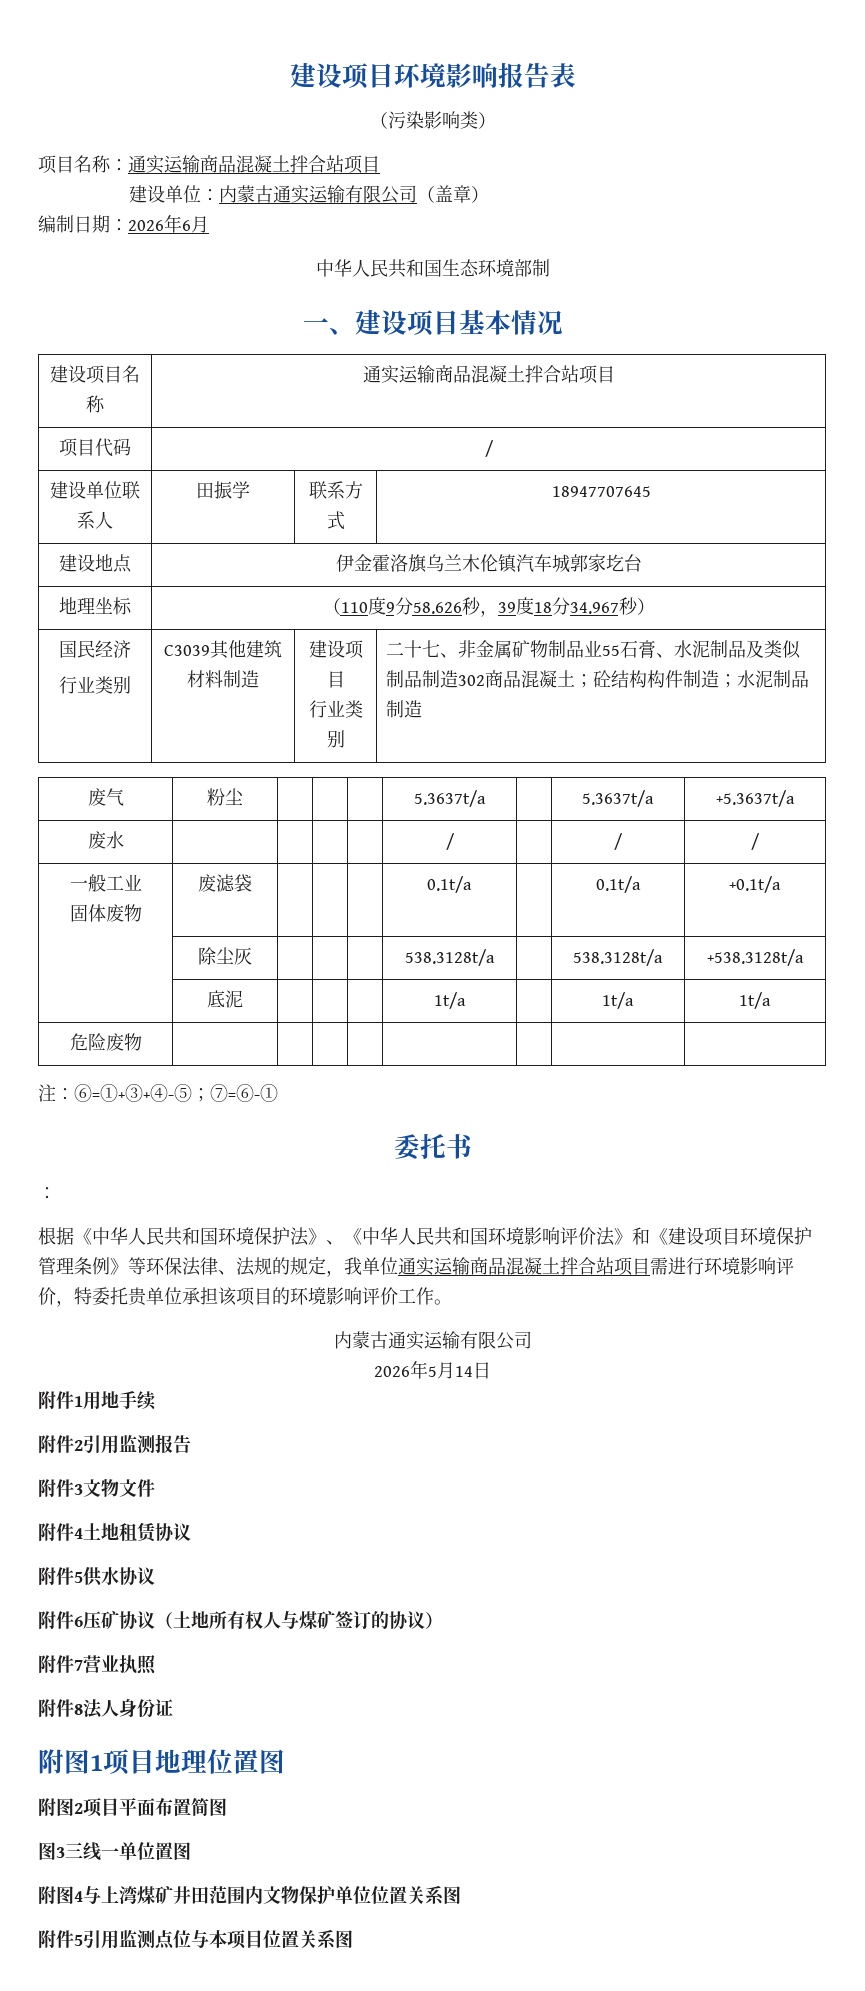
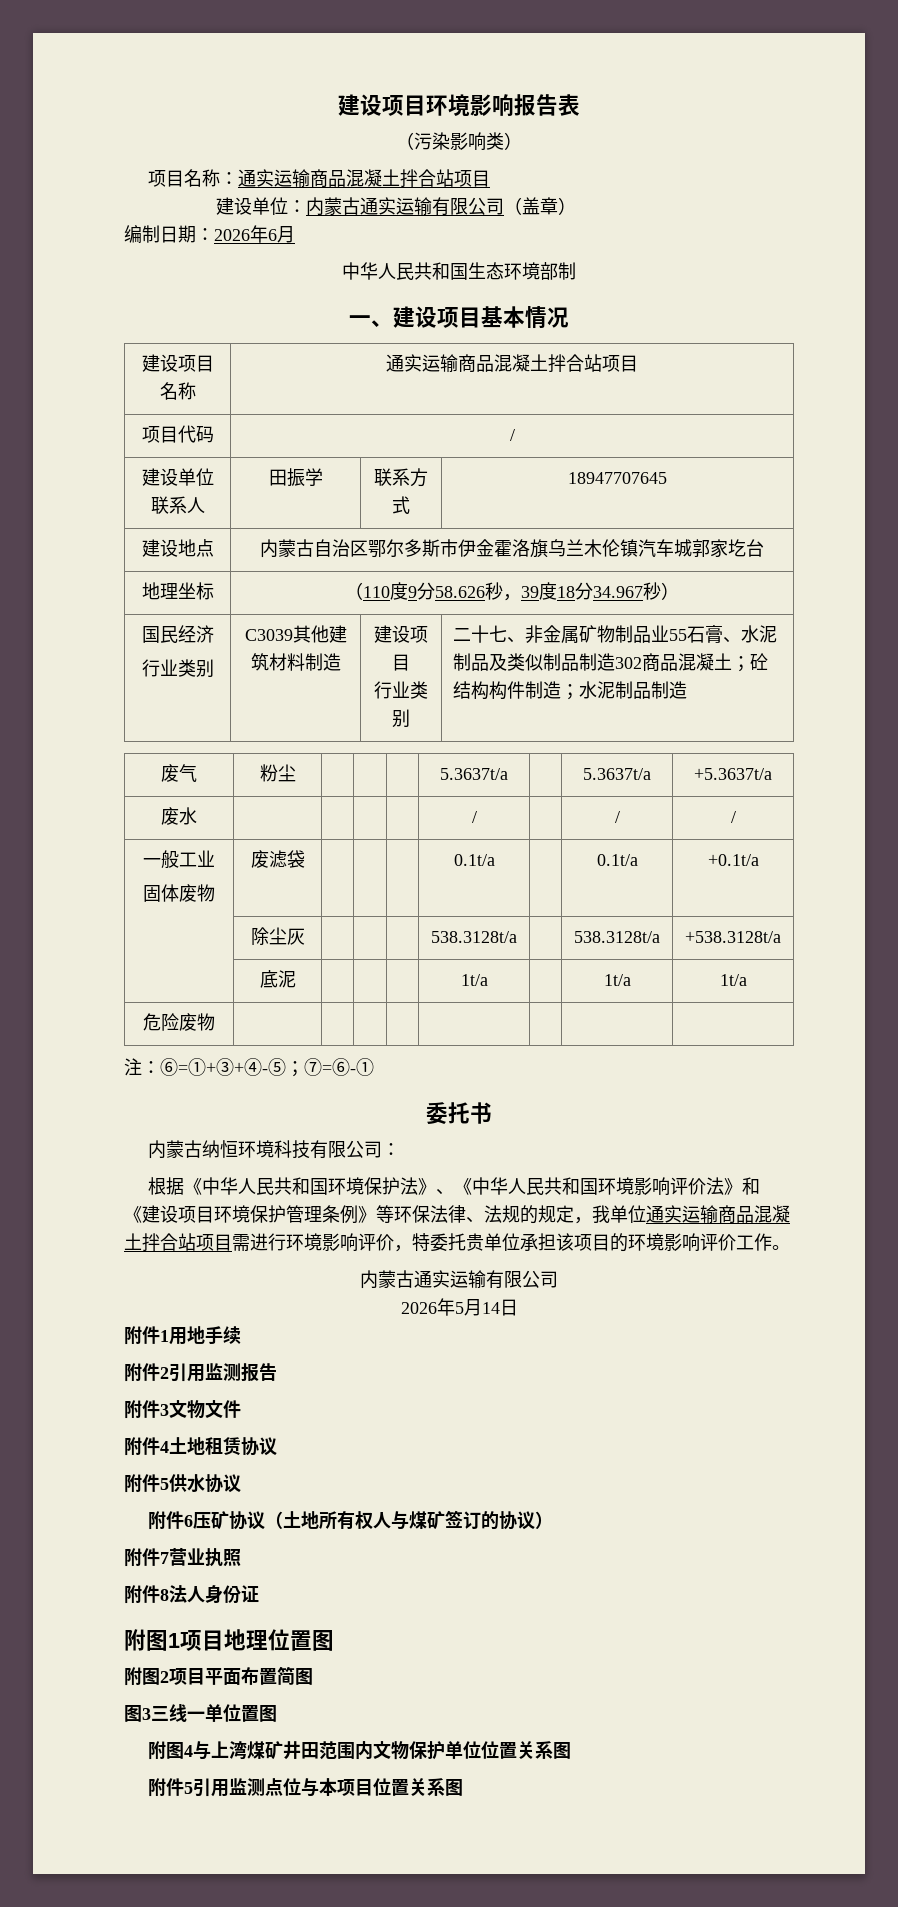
(132, 563) none -> [260,539,458,558] 内蒙古自治区鄂尔多斯市
(472, 1146) none -> [148,1140,383,1159] 内蒙古纳恒环境科技有限公司

